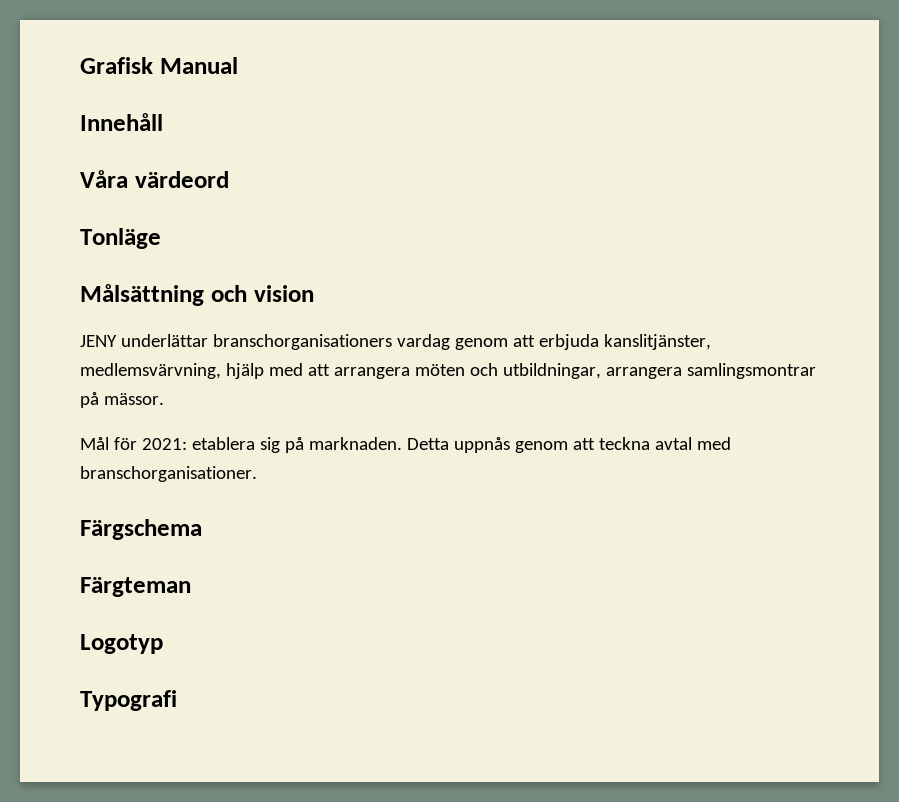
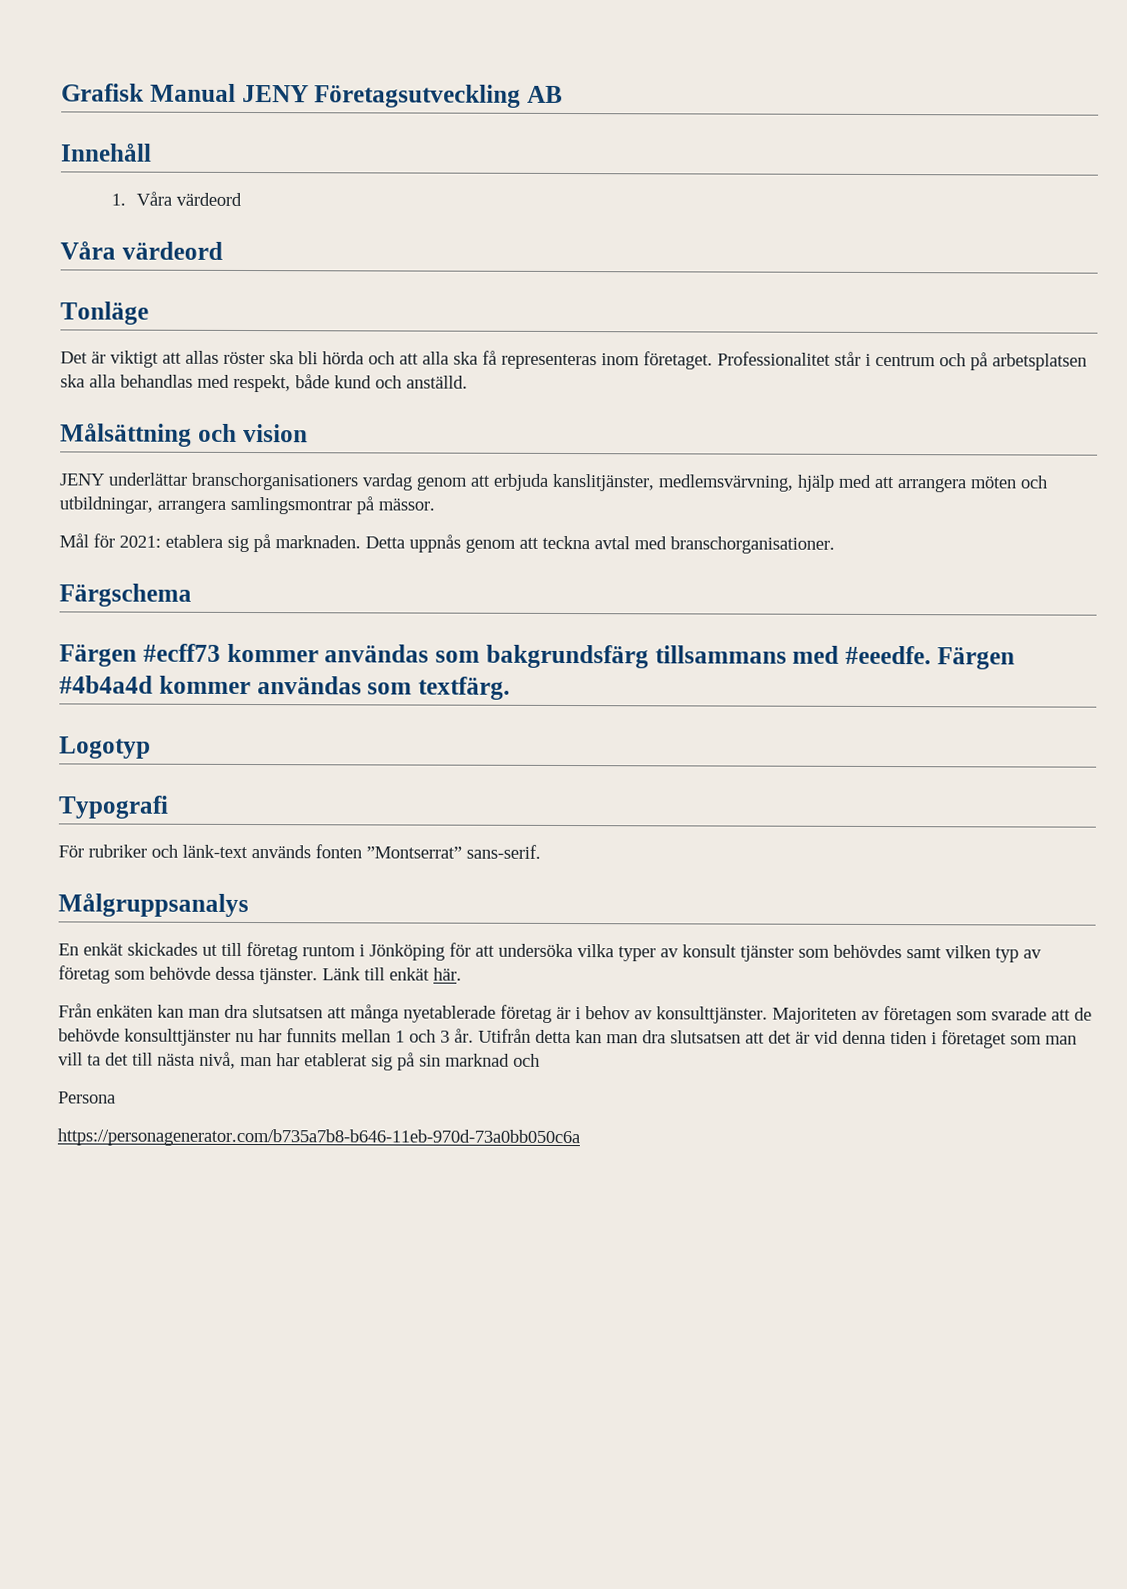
[80,113,163,131] [80,170,229,188] [80,228,161,249] // Innehåll // Våra värdeord // Tonläge -> [241,84,563,108] [60,142,152,162] [110,191,243,206] [60,240,223,260] [60,301,149,325] [60,350,1087,371] [60,374,468,393] JENY Företagsutveckling AB // Innehåll // 1. Våra värdeord // Våra värdeord // Tonläge // Det är viktigt att allas röster ska bli hörda och att alla ska få representeras inom företaget. Professionalitet står i centrum och på arbetsplatsen ska alla behandlas med respekt, både kund och anställd.
[80,577,191,597] [80,634,163,654] [80,690,177,711] Färgteman // Logotyp // Typografi -> [59,643,1015,670] [59,675,510,700] [59,736,151,759] [58,795,168,819] [58,844,541,859] [58,892,249,918] [58,942,1042,963] [58,965,462,985] [58,1003,1092,1025] [58,1028,1077,1049] [58,1051,540,1071] [58,1091,116,1104] [57,1128,580,1148] Färgen #ecff73 kommer användas som bakgrundsfärg tillsammans med #eeedfe. Färgen #4b4a4d kommer användas som textfärg. // Logotyp // Typografi // För rubriker och länk-text används fonten ”Montserrat” sans-serif. // Målgruppsanalys // En enkät skickades ut till företag runtom i Jönköping för att undersöka vilka typer av konsult tjänster som behövdes samt vilken typ av företag som behövde dessa tjänster. Länk till enkät här. // Från enkäten kan man dra slutsatsen att många nyetablerade företag är i behov av konsulttjänster. Majoriteten av företagen som svarade att de behövde konsulttjänster nu har funnits mellan 1 och 3 år. Utifrån detta kan man dra slutsatsen att det är vid denna tiden i företaget som man vill ta det till nästa nivå, man har etablerat sig på sin marknad och // Persona // https://personagenerator.com/b735a7b8-b646-11eb-970d-73a0bb050c6a

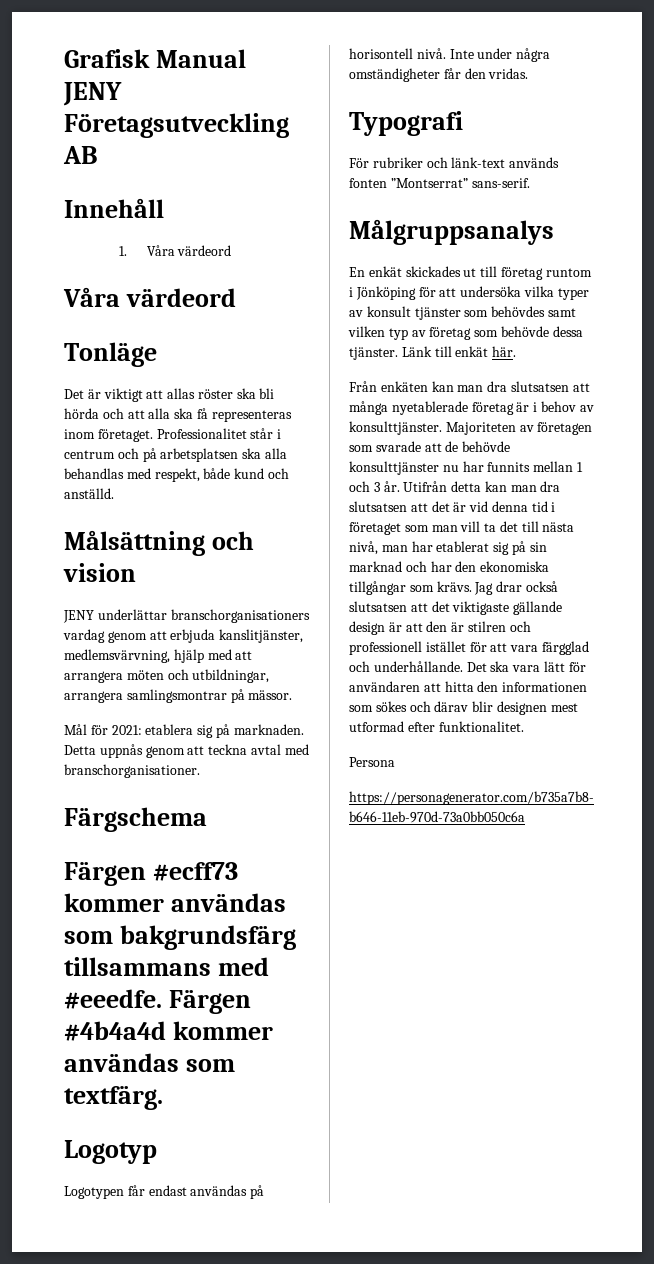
(151, 747) none -> [64,1185,265,1199] [349,48,551,62] [349,68,529,82] // Logotypen får endast användas på horisontell nivå. Inte under några omständigheter får den vridas.
[890,1031,927,1045] tiden -> [531,501,548,512] tid
(540, 1060) none -> [430,561,550,572] [349,581,558,595] [349,601,563,615] [349,621,531,635] [349,641,589,655] [349,661,586,672] [349,681,588,692] [349,701,578,715] [349,721,524,732] har den ekonomiska tillgångar som krävs. Jag drar också slutsatsen att det viktigaste gällande design är att den är stilren och professionell istället för att vara färgglad och underhållande. Det ska vara lätt för användaren att hitta den informationen som sökes och därav blir designen mest utformad efter funktionalitet.

